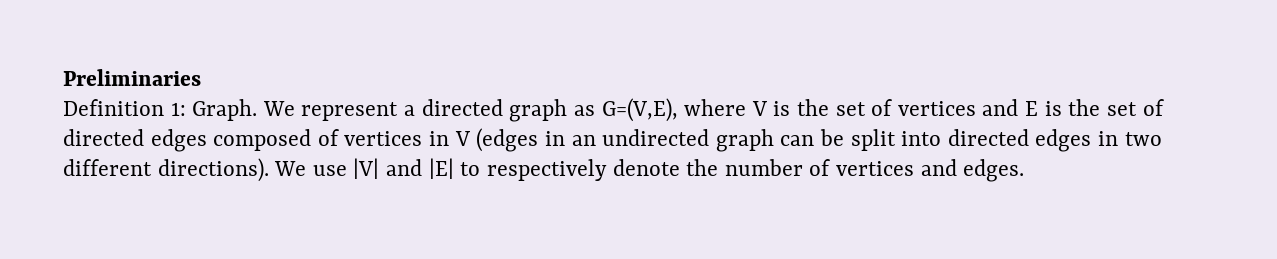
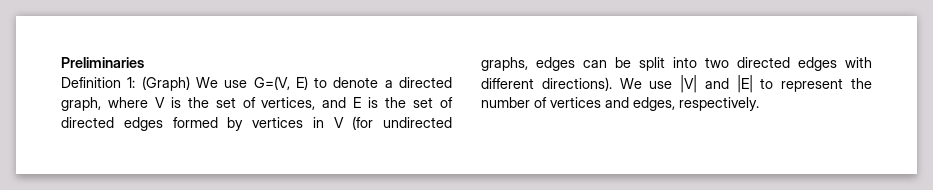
[192,98,678,122] Graph. We represent a directed graph as G=(V,E), -> [141,76,453,91] [61,97,101,111] (Graph) We use G=(V, E) to denote a directed graph,
[897,101,976,116] vertices -> [261,97,316,110] vertices,
[213,129,339,151] composed of -> [172,117,244,131] formed by
[476,128,774,152] (edges in an undirected graph -> [352,116,452,130] [481,57,575,71] (for undirected graphs, edges
[947,129,1162,152] directed edges in two -> [705,57,872,71] two directed edges with
[486,159,680,181] respectively denote -> [781,78,844,92] represent
[963,159,1025,182] edges. -> [633,97,759,111] edges, respectively.

